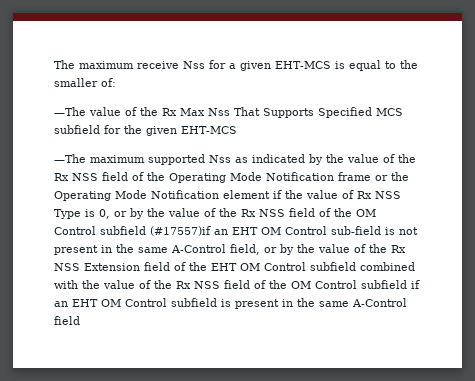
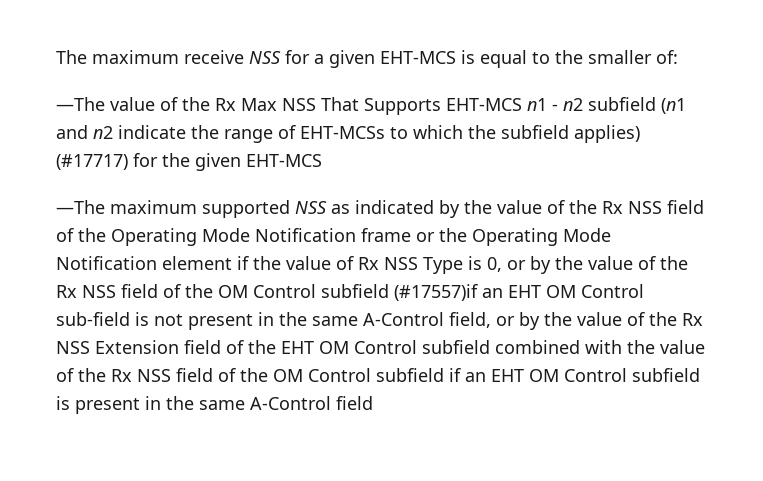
[183,61,205,69] Nss -> [249,51,281,64] NSS
[208,108,230,116] Nss -> [282,98,316,111] NSS
[318,107,403,118] [54,125,100,134] Specified MCS subfield -> [446,97,686,114] [56,125,640,143] [56,154,128,170] EHT-MCS n1 - n2 subfield (n1 and n2 indicate the range of EHT-MCSs to which the subfield applies) (#17717)
[209,155,231,163] Nss -> [295,201,327,214] NSS

